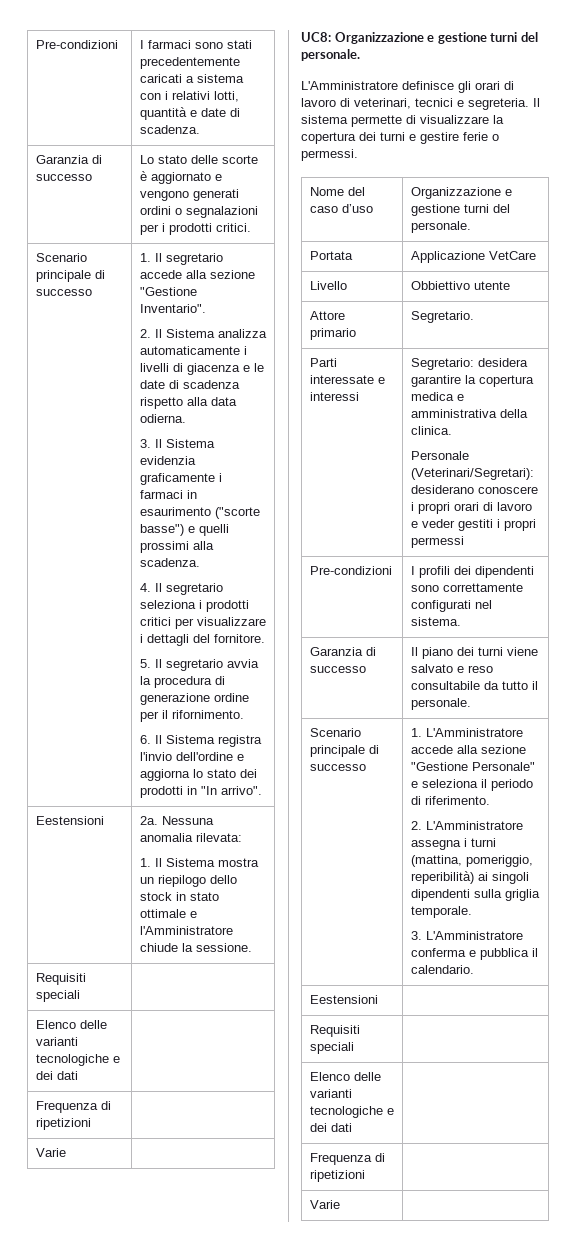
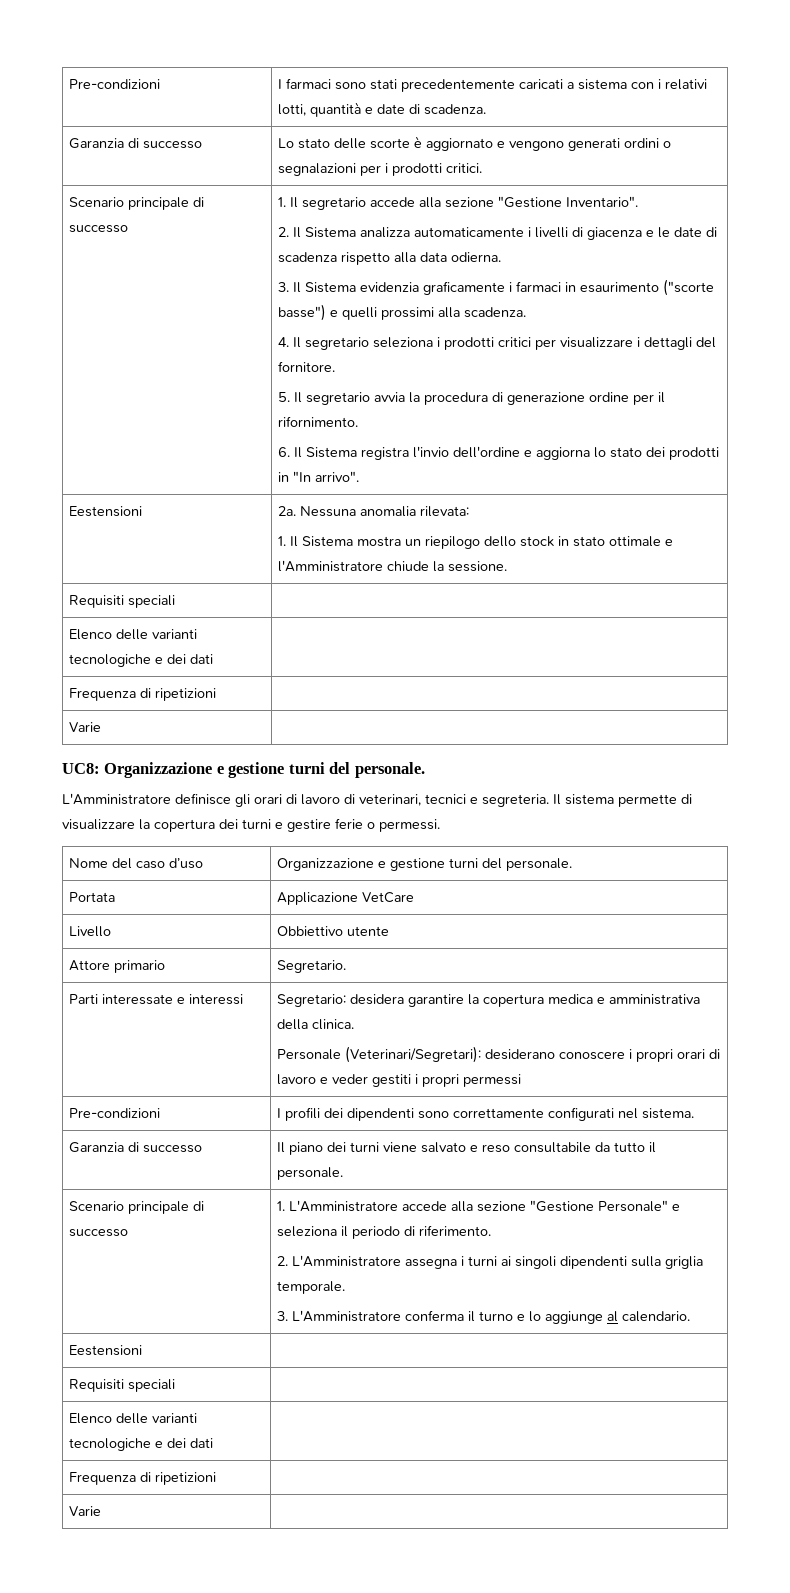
[410,855,533,867] [410,871,474,884] (mattina, pomeriggio, reperibilità) -> (497, 1261) none
[468,948,538,960] e pubblica il -> [467,1311,618,1324] il turno e lo aggiunge al

